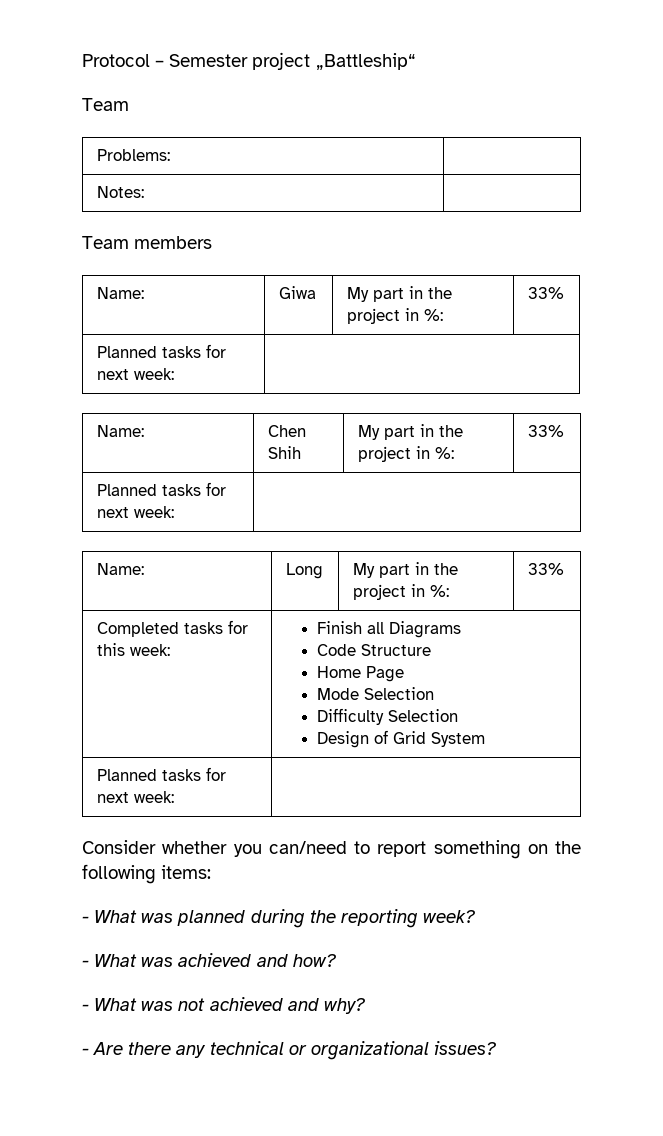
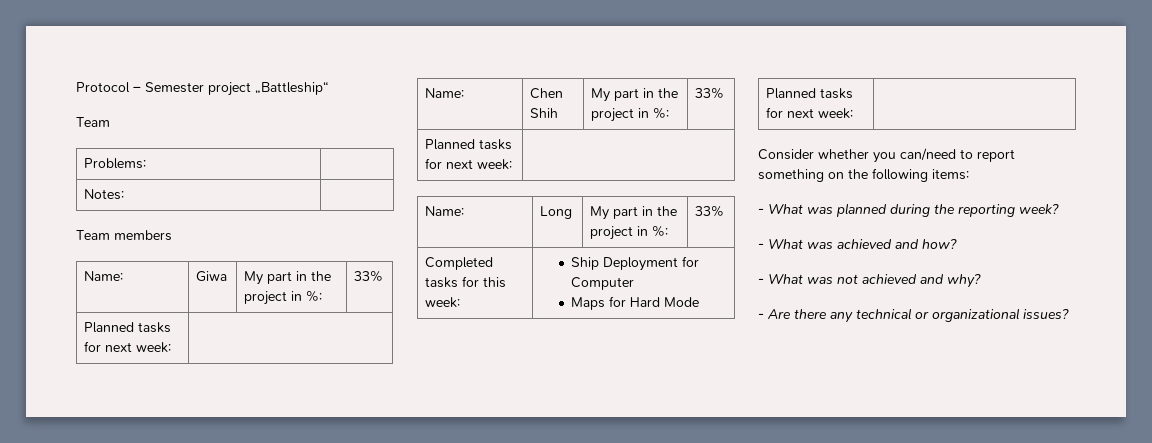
[317,621,462,638] [317,644,432,656] [317,666,405,682] [317,687,435,700] [317,708,459,725] [317,730,486,748] Finish all Diagrams // Code Structure // Home Page // Mode Selection // Difficulty Selection // Design of Grid System -> [571,256,700,271] [571,277,635,290] [571,296,700,310] Ship Deployment for Computer // Maps for Hard Mode

